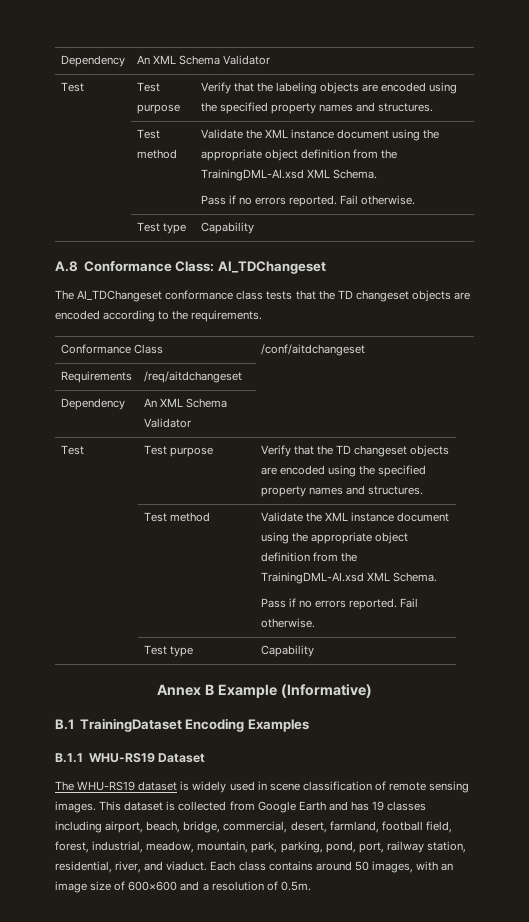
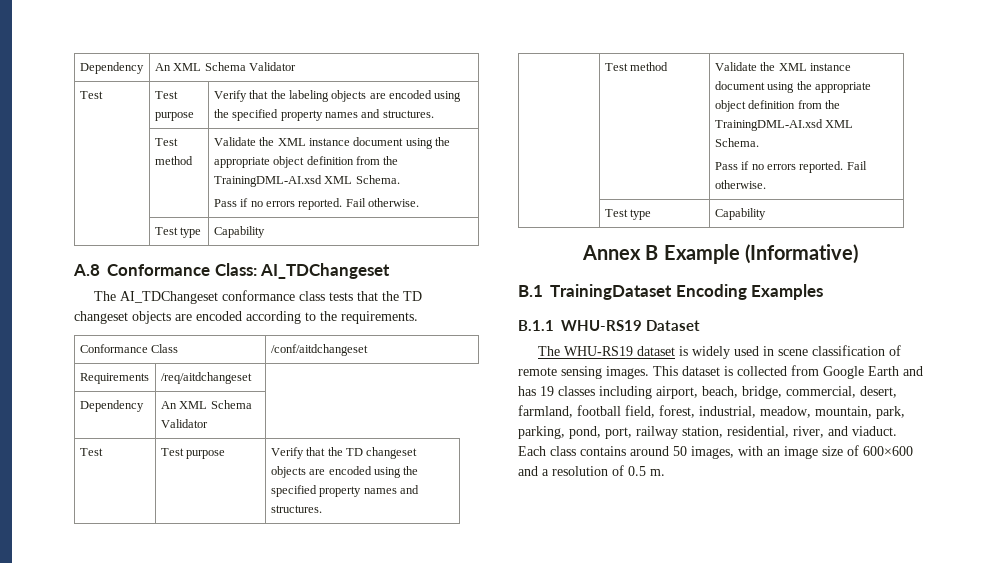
[280,881,311,891] 0.5m. -> [628,466,665,476] 0.5 m.

